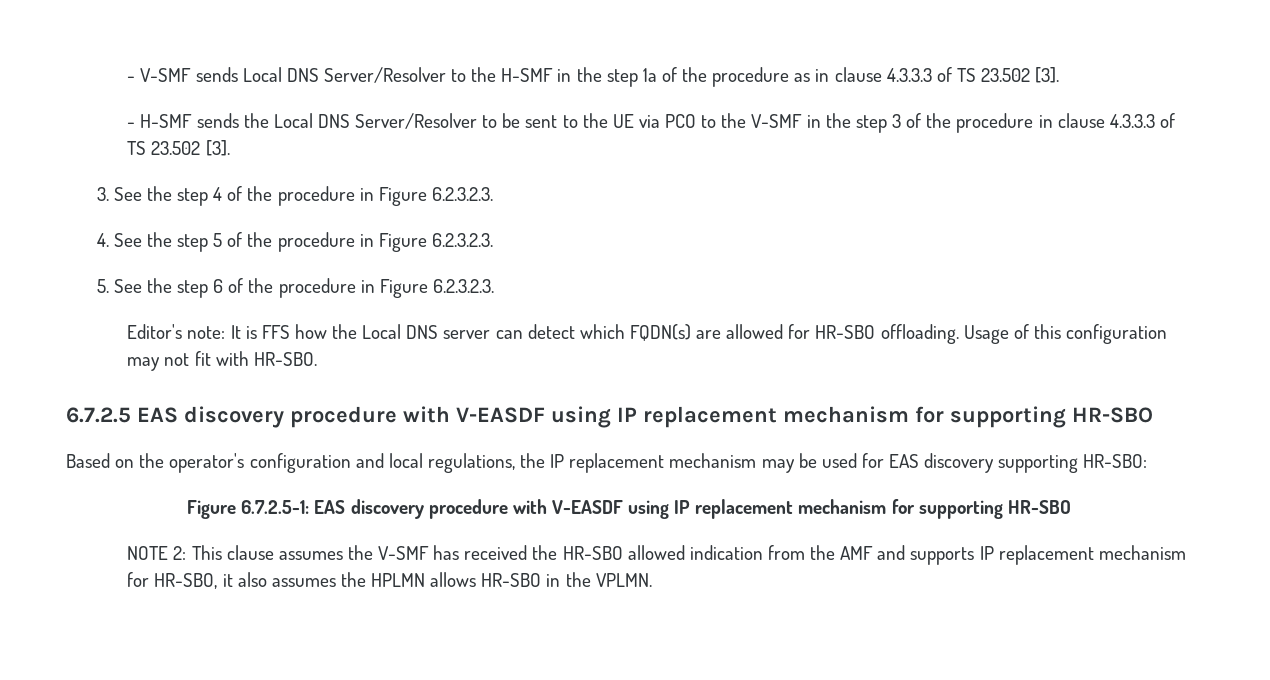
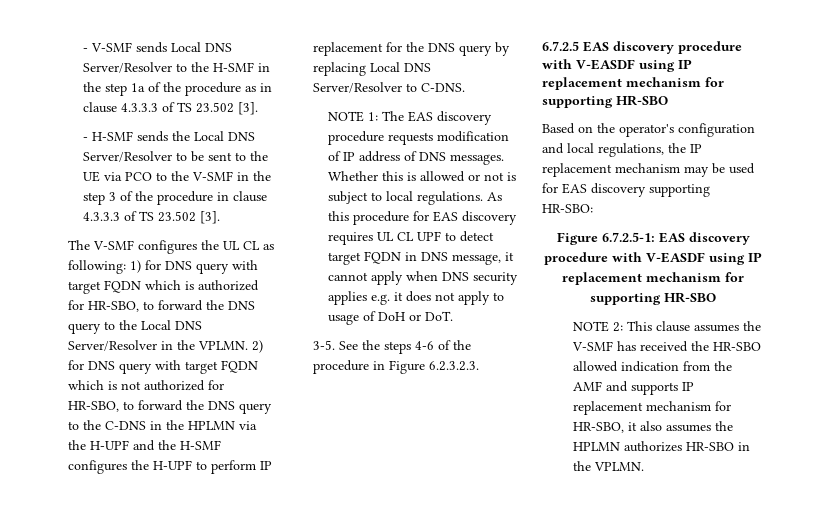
[96,186,493,206] [96,232,493,252] [96,278,494,298] [127,324,1168,344] [127,351,317,371] 3. See the step 4 of the procedure in Figure 6.2.3.2.3. // 4. See the step 5 of the procedure in Figure 6.2.3.2.3. // 5. See the step 6 of the procedure in Figure 6.2.3.2.3. // Editor's note: It is FFS how the Local DNS server can detect which FQDN(s) are allowed for HR-SBO offloading. Usage of this configuration may not fit with HR-SBO. -> [67,240,274,254] [67,260,258,274] [67,280,259,294] [67,300,255,312] [67,320,202,334] [67,340,263,353] [67,360,258,374] [67,380,224,391] [67,400,272,414] [67,420,257,430] [67,440,221,451] [67,460,272,474] [312,42,510,56] [312,62,431,76] [312,82,465,93] [328,111,493,125] [328,131,510,145] [328,151,505,165] [328,171,517,182] [328,191,503,205] [328,211,518,225] [328,231,495,245] [328,251,515,265] [328,271,519,285] [328,291,505,305] [328,311,454,325] [312,340,471,354] [312,360,479,374] The V-SMF configures the UL CL as following: 1) for DNS query with target FQDN which is authorized for HR-SBO, to forward the DNS query to the Local DNS Server/Resolver in the VPLMN. 2) for DNS query with target FQDN which is not authorized for HR-SBO, to forward the DNS query to the C-DNS in the HPLMN via the H-UPF and the H-SMF configures the H-UPF to perform IP replacement for the DNS query by replacing Local DNS Server/Resolver to C-DNS. // NOTE 1: The EAS discovery procedure requests modification of IP address of DNS messages. Whether this is allowed or not is subject to local regulations. As this procedure for EAS discovery requires UL CL UPF to detect target FQDN in DNS message, it cannot apply when DNS security applies e.g. it does not apply to usage of DoH or DoT. // 3-5. See the steps 4-6 of the procedure in Figure 6.2.3.2.3.
[430,572,477,587] allows -> [624,441,683,452] authorizes

